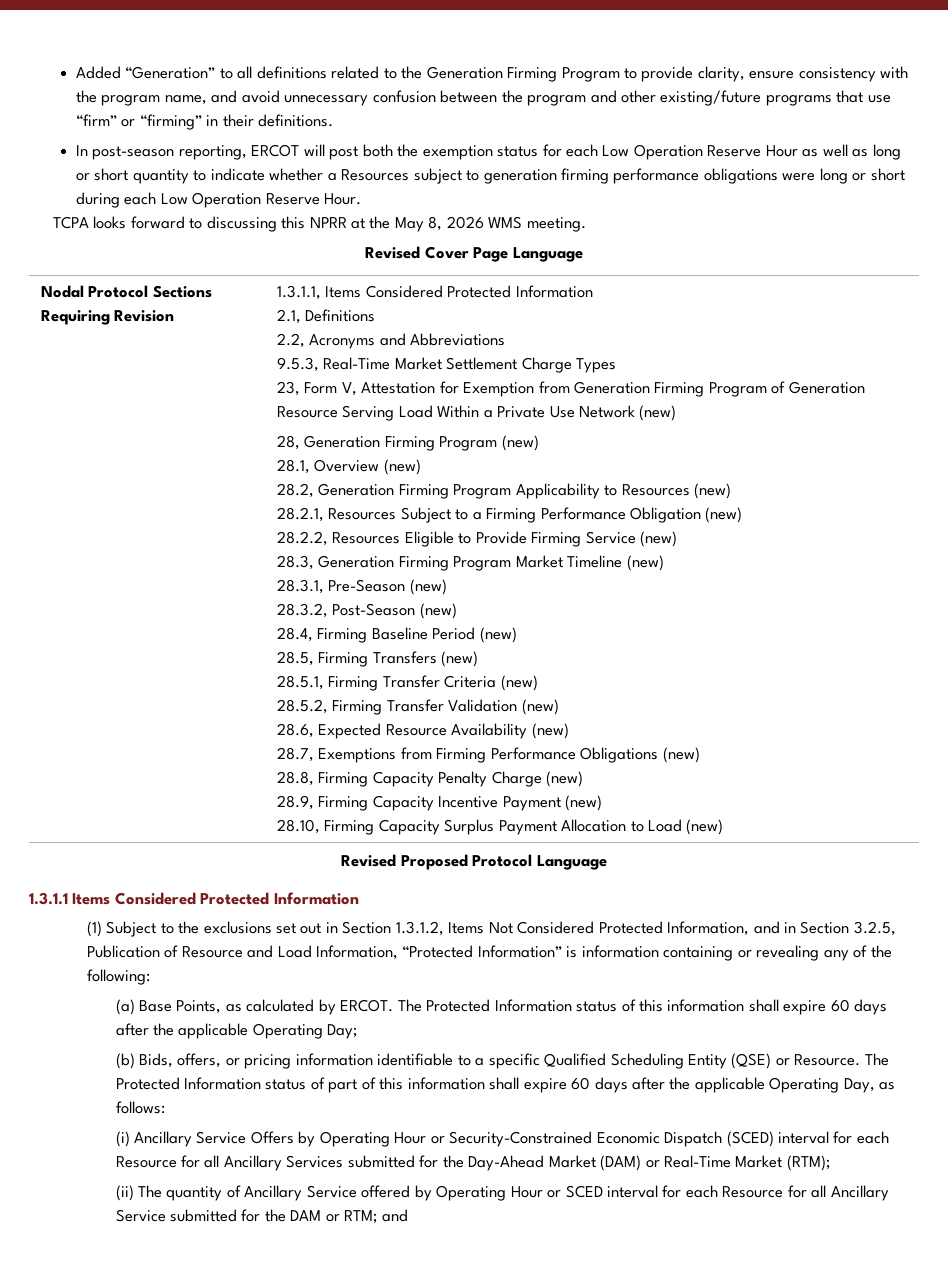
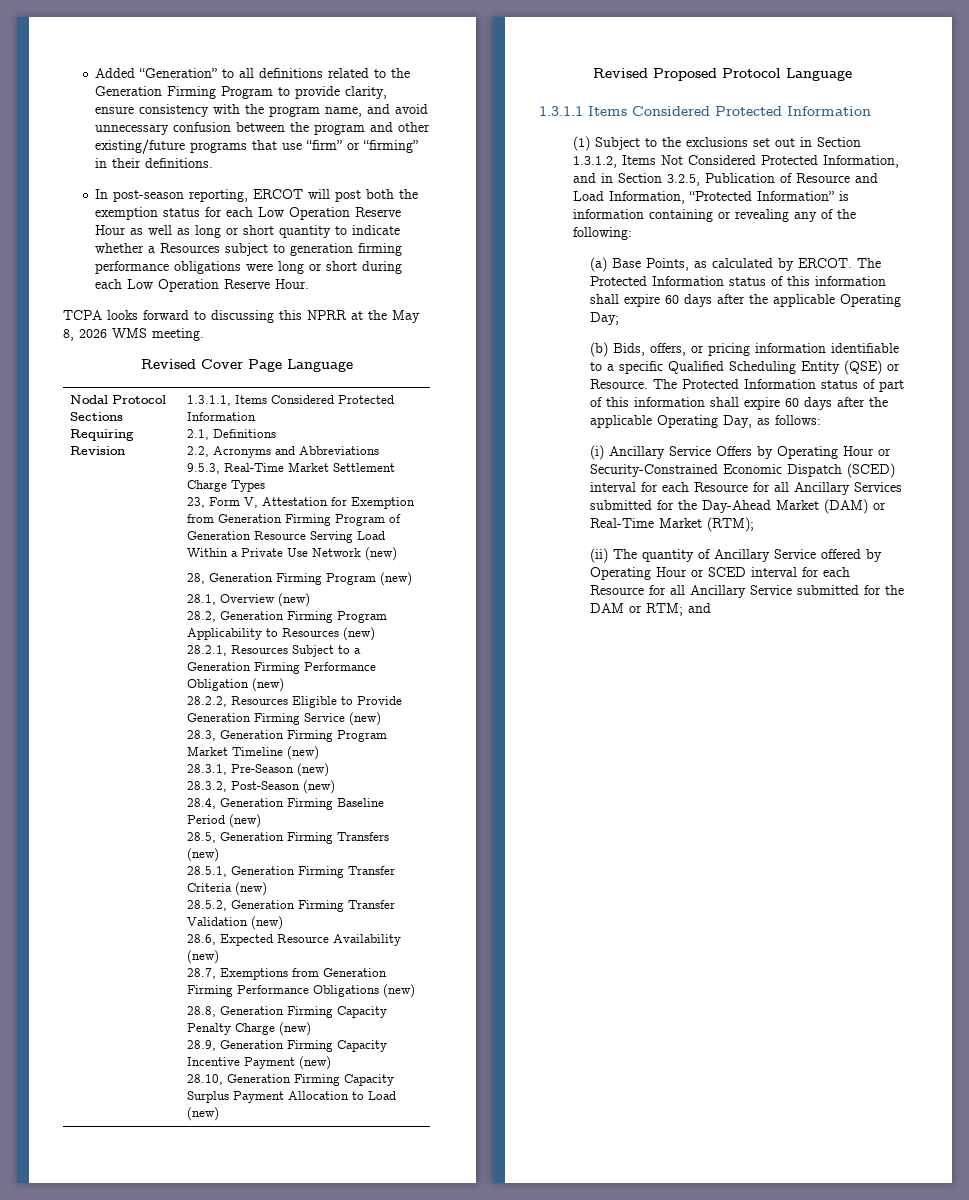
(482, 516) none -> [186,662,251,671] Generation
(527, 537) none -> [186,713,251,722] Generation
(313, 634) none -> [219,798,284,807] Generation
(314, 658) none -> [219,832,284,841] Generation
(324, 682) none -> [230,866,295,875] Generation
(328, 706) none -> [230,900,295,909] Generation
(432, 753) none -> [322,968,387,977] Generation
(314, 778) none -> [219,1006,284,1015] Generation
(314, 802) none -> [219,1040,284,1049] Generation
(320, 826) none -> [226,1074,291,1083] Generation

